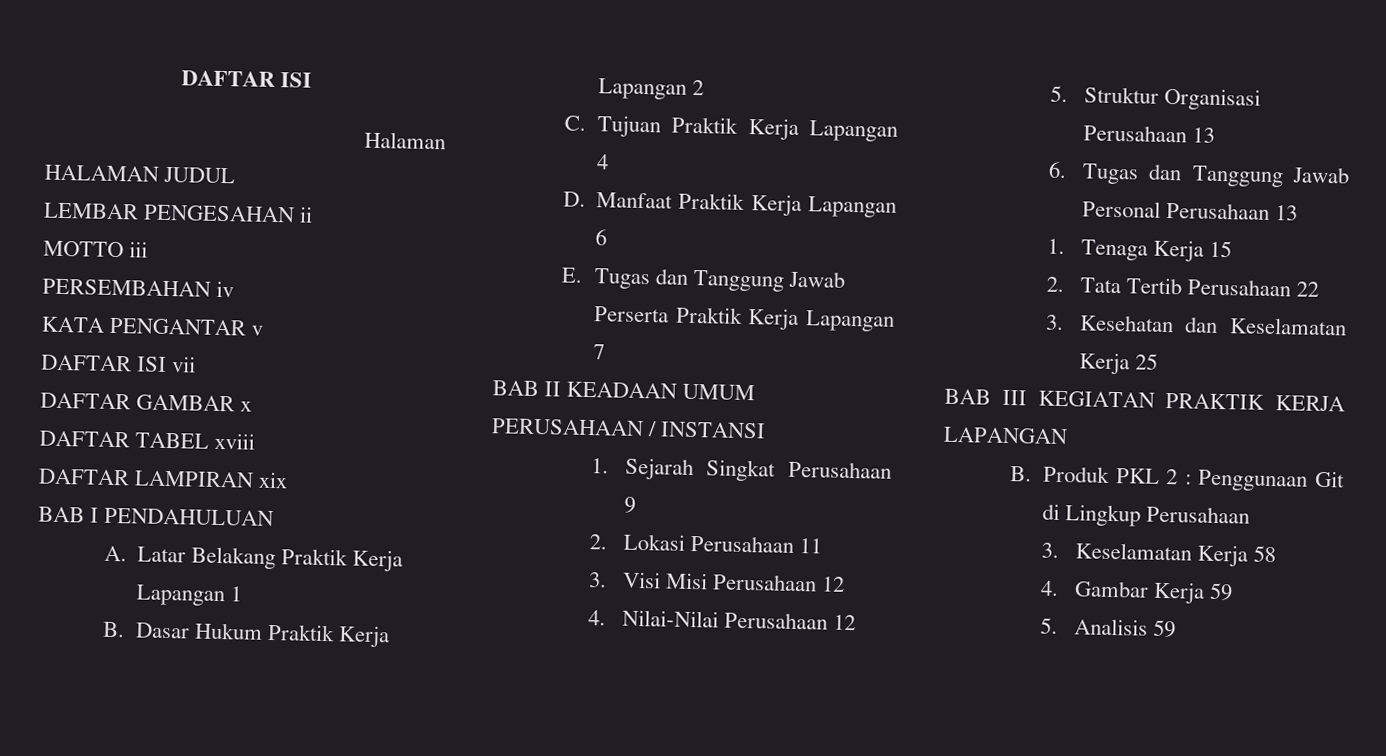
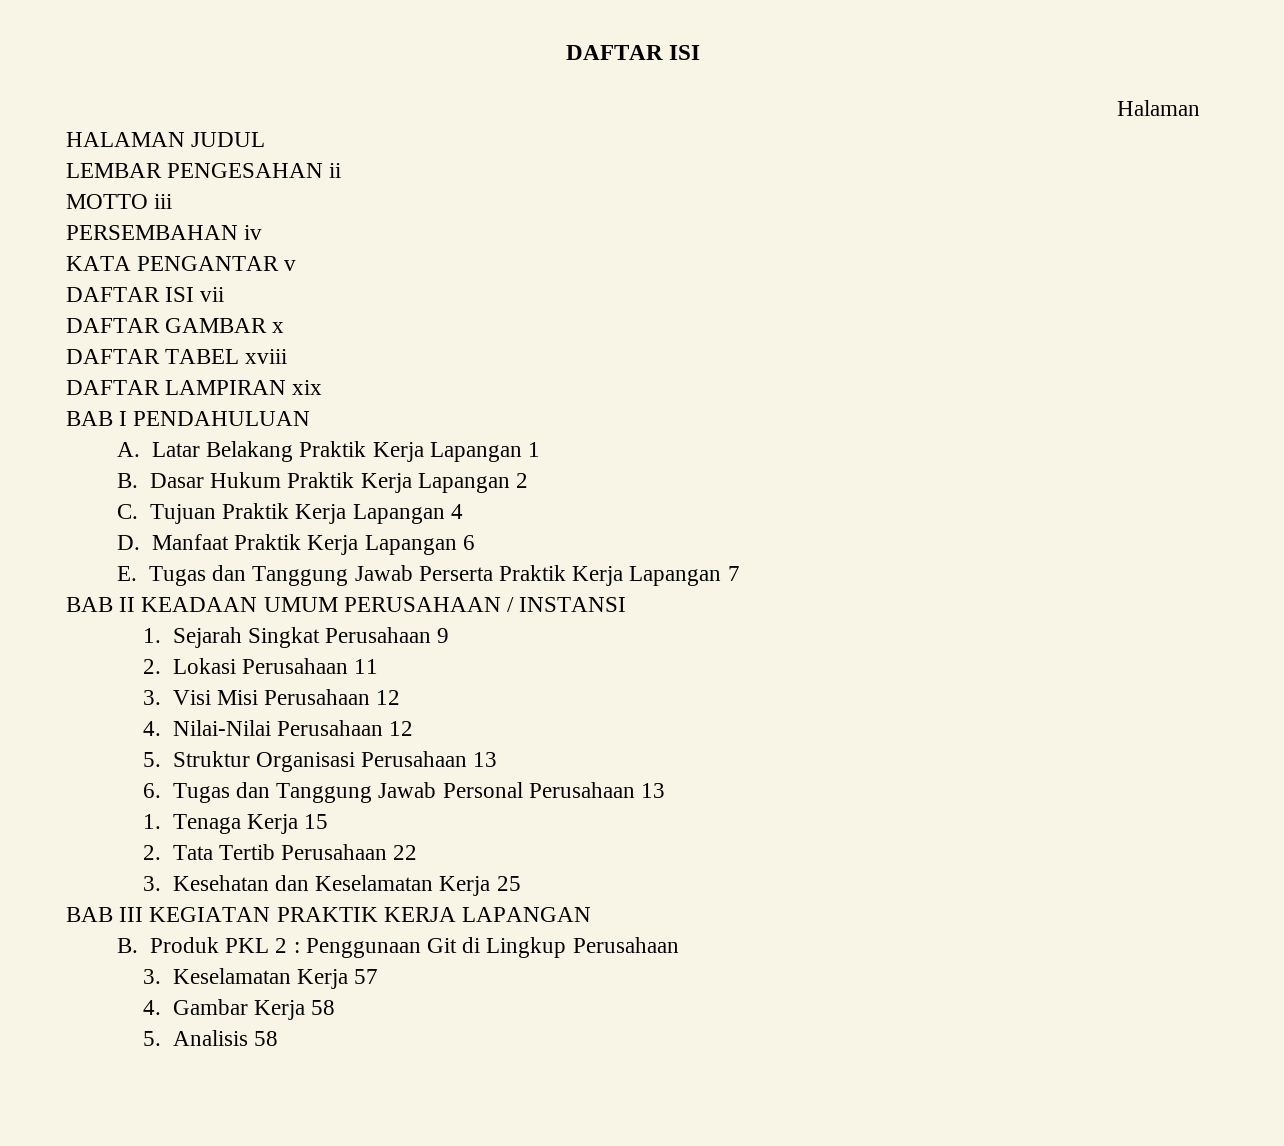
[1252,545,1276,563] 58 -> [354,969,379,984] 57
[1208,582,1233,601] 59 -> [311,1000,336,1015] 58
[1152,619,1176,638] 59 -> [253,1031,278,1046] 58

